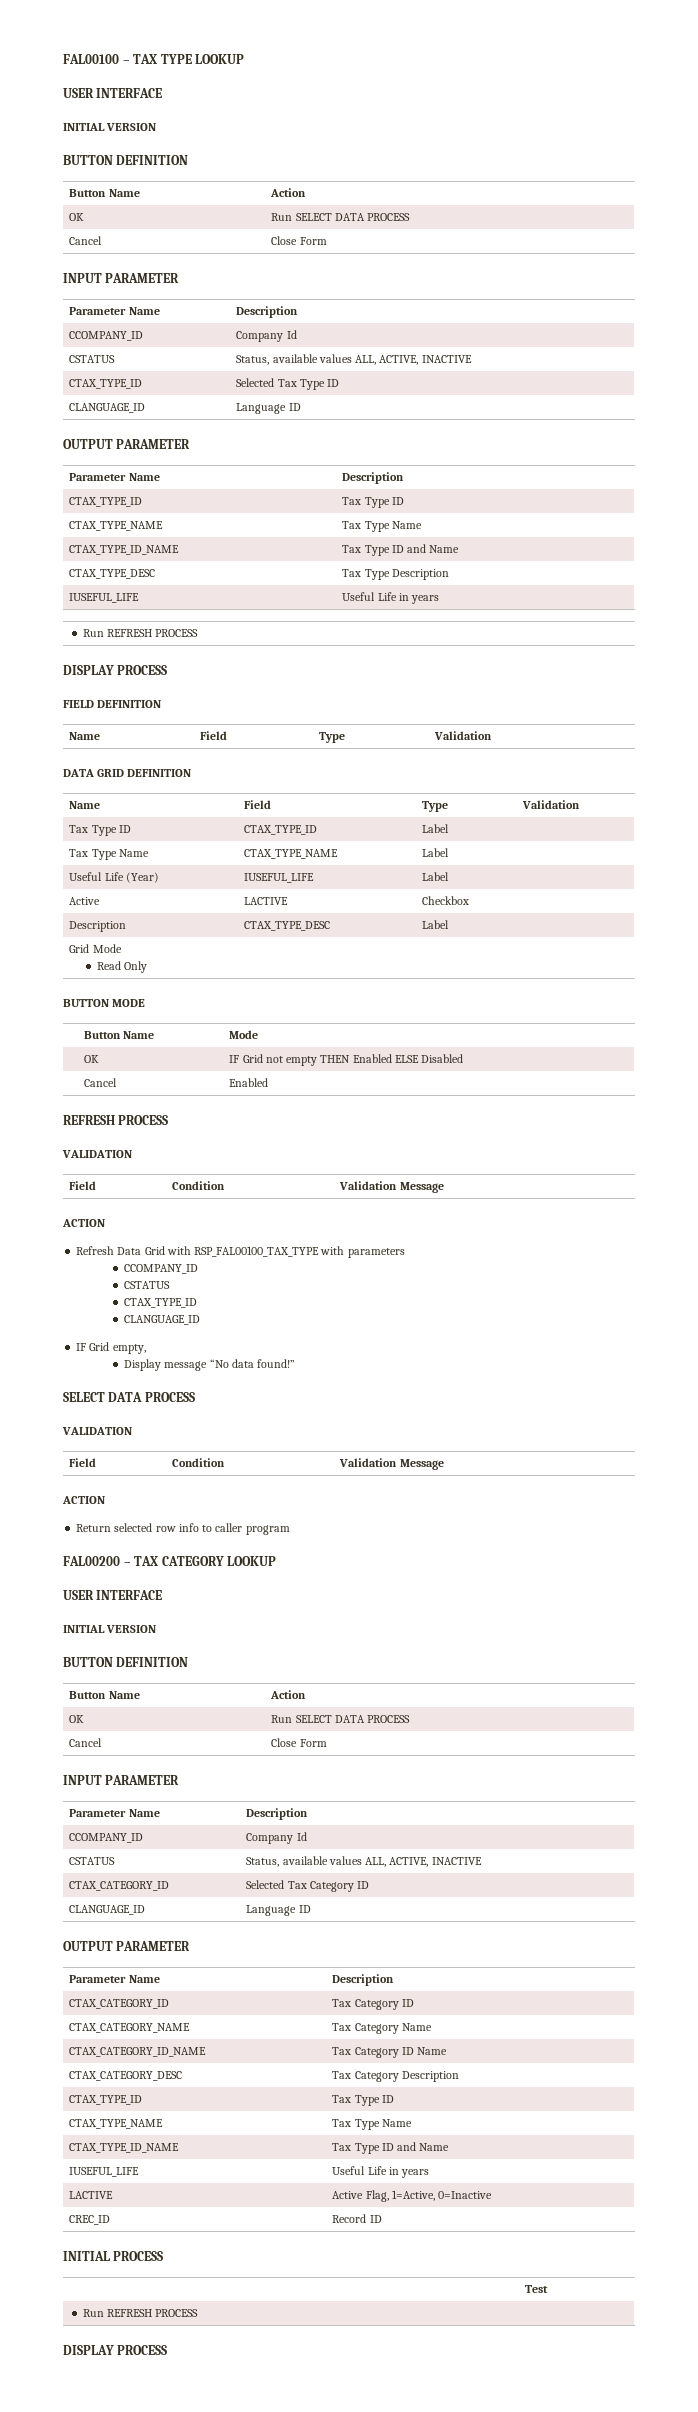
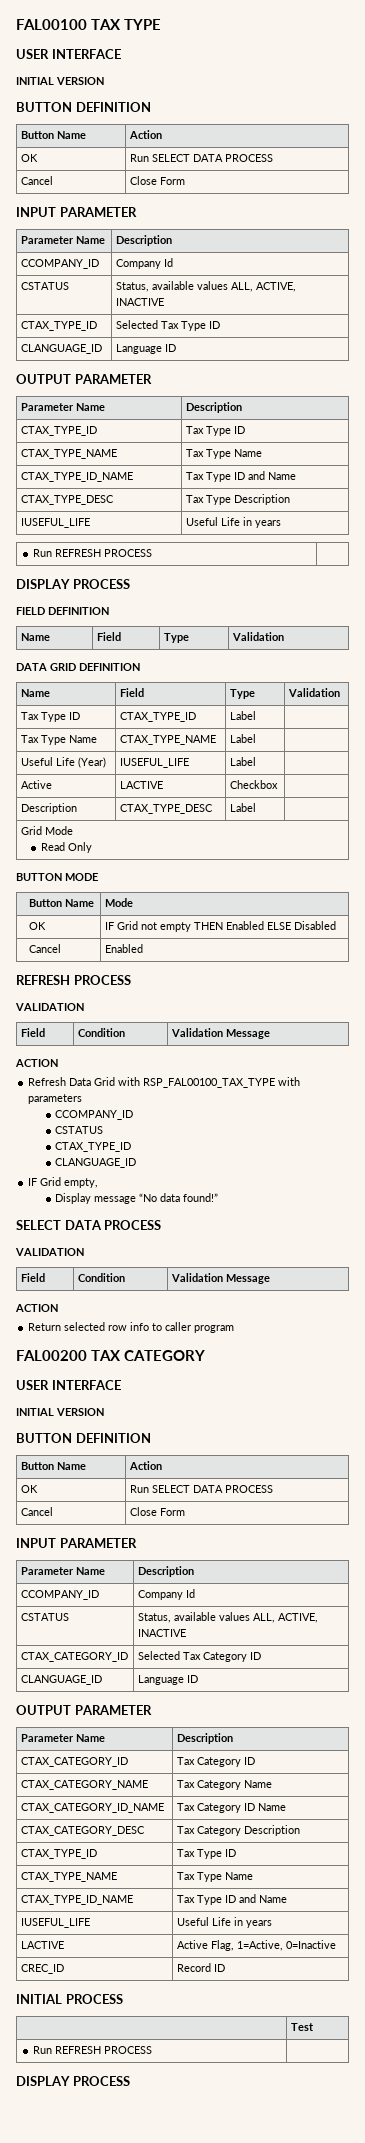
[122,60,130,64] – -> (87, 24) none
[195,54,245,64] LOOKUP -> (162, 24) none
[123,1562,131,1566] – -> (87, 1355) none
[227,1556,277,1566] LOOKUP -> (206, 1355) none

